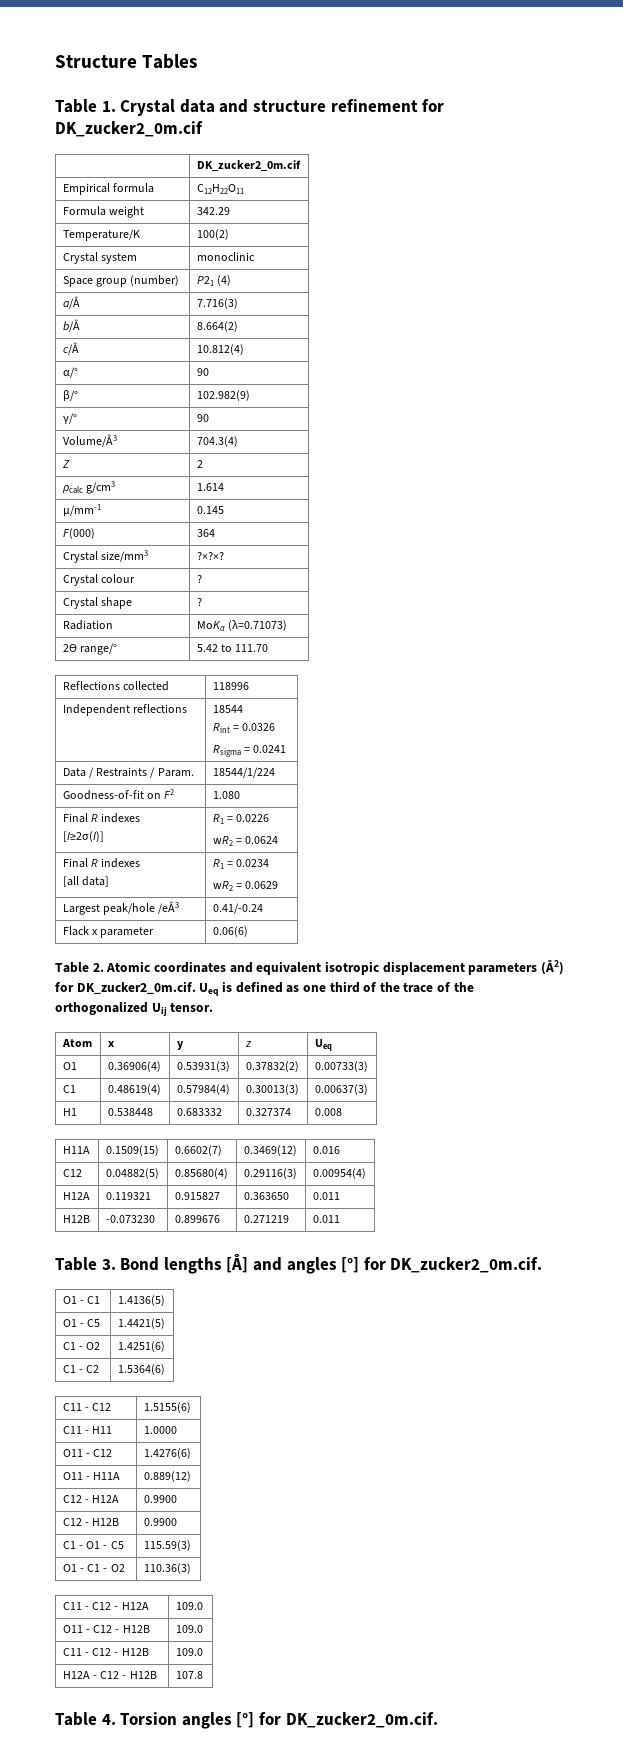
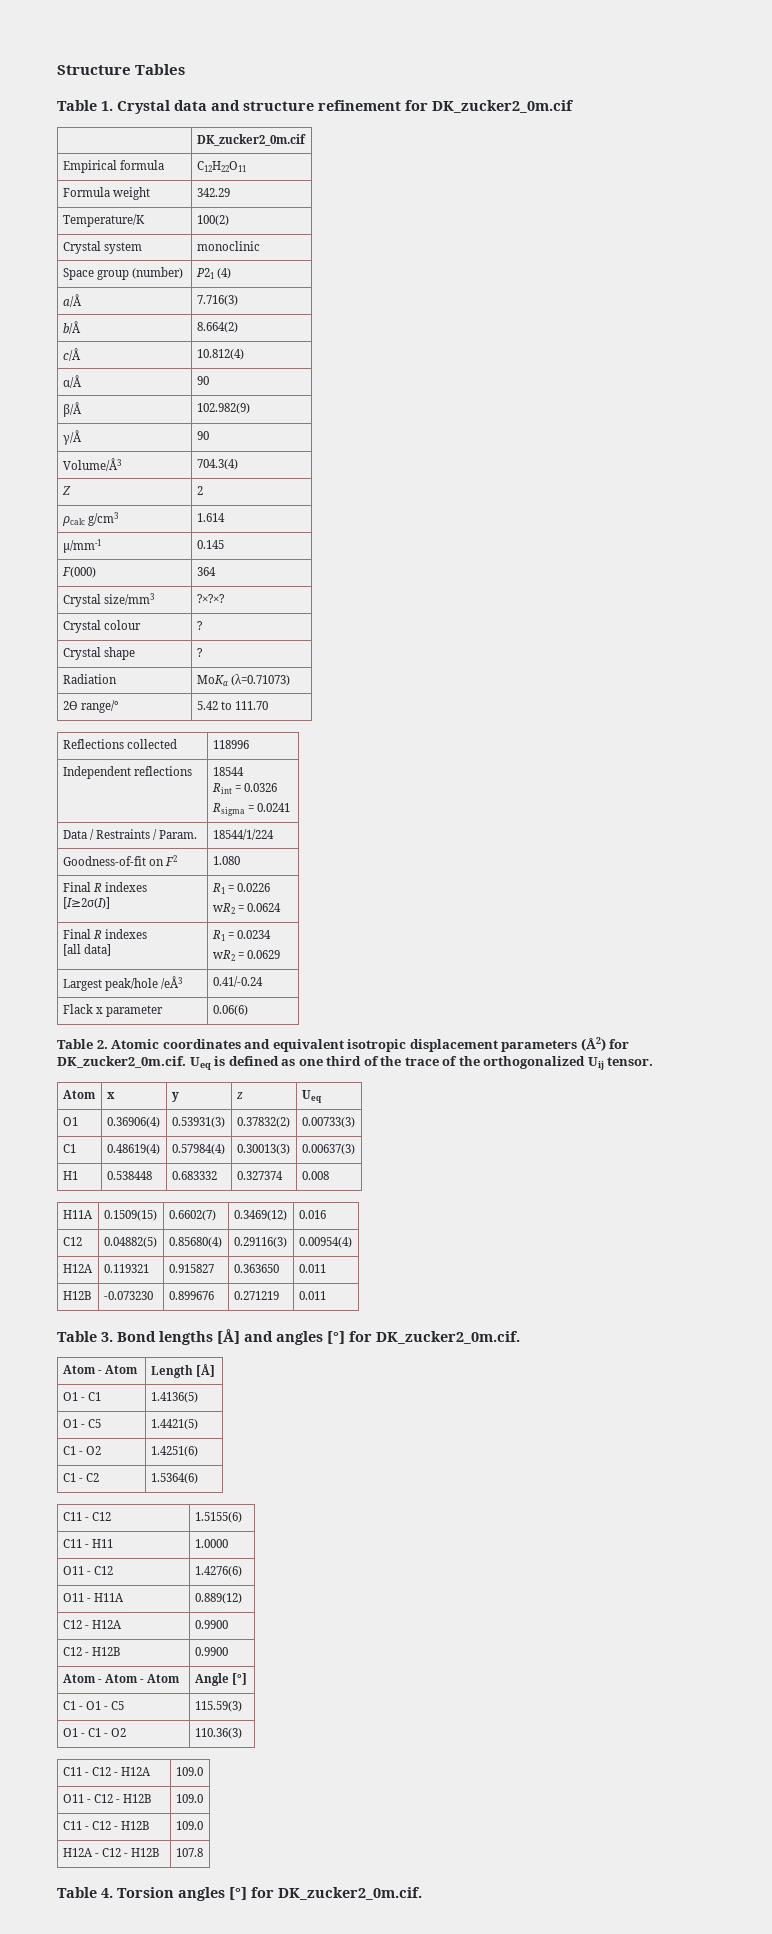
[62,367,78,378] [196,368,209,376] [62,390,78,402] α/° | 90 // β/° -> [62,375,82,388] [196,376,209,385] [62,402,82,417] α/Å | 90 // β/Å
[62,413,77,425] γ/° -> [62,430,82,445] γ/Å
(543, 1265) none -> [62,1365,138,1374] [150,1364,215,1378] // Atom - Atom | Length [Å]
(177, 1522) none -> [62,1674,180,1683] [194,1673,247,1686] // Atom - Atom - Atom | Angle [°]

